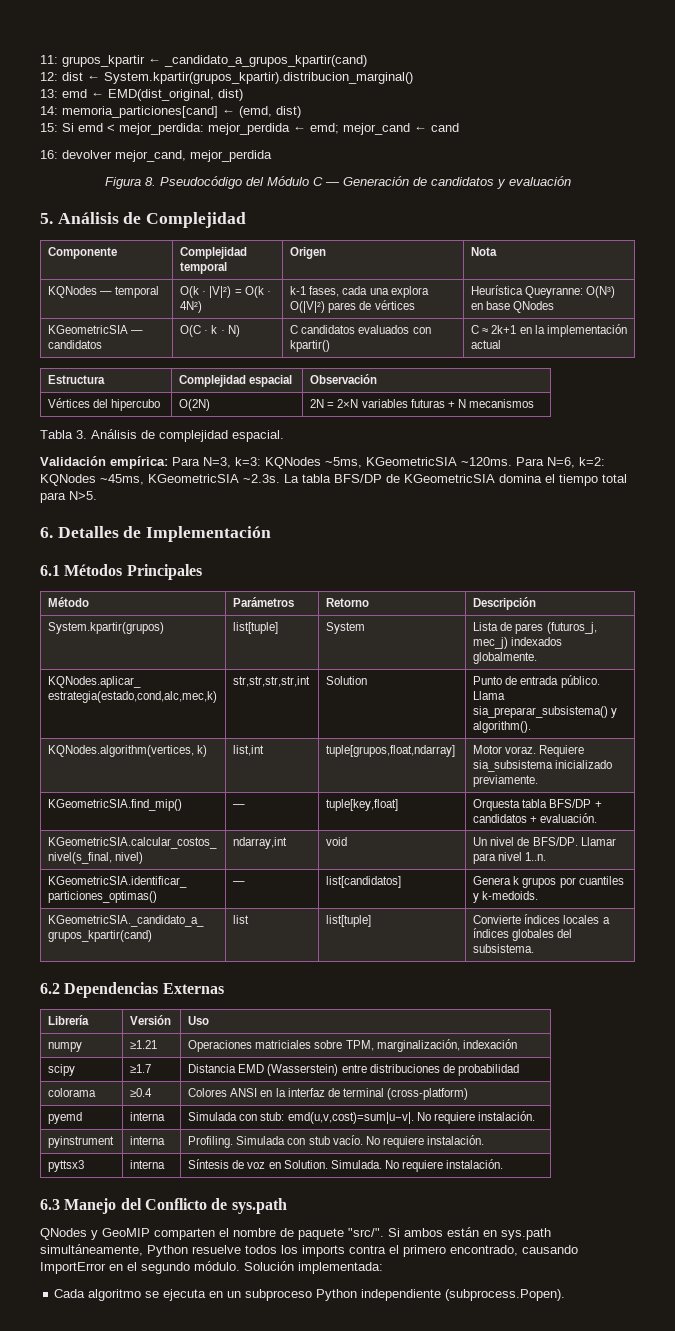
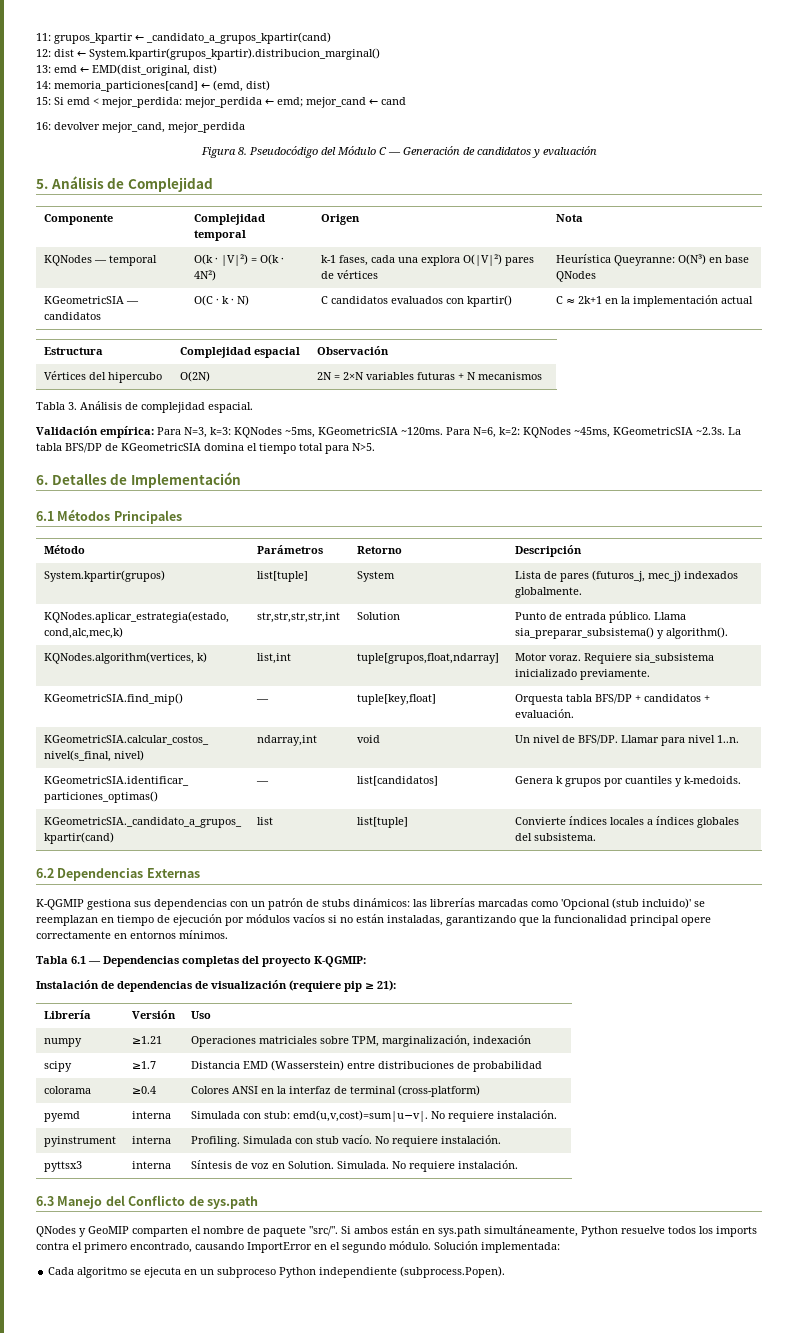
(224, 988) none -> [36,898,705,910] [36,914,711,926] [36,930,228,939] [36,956,366,967] [36,980,396,992] // K-QGMIP gestiona sus dependencias con un patrón de stubs dinámicos: las librerías marcadas como 'Opcional (stub incluido)' se reemplazan en tiempo de ejecución por módulos vacíos si no están instaladas, garantizando que la funcionalidad principal opere correctamente en entornos mínimos. // Tabla 6.1 — Dependencias completas del proyecto K-QGMIP: // Instalación de dependencias de visualización (requiere pip ≥ 21):

